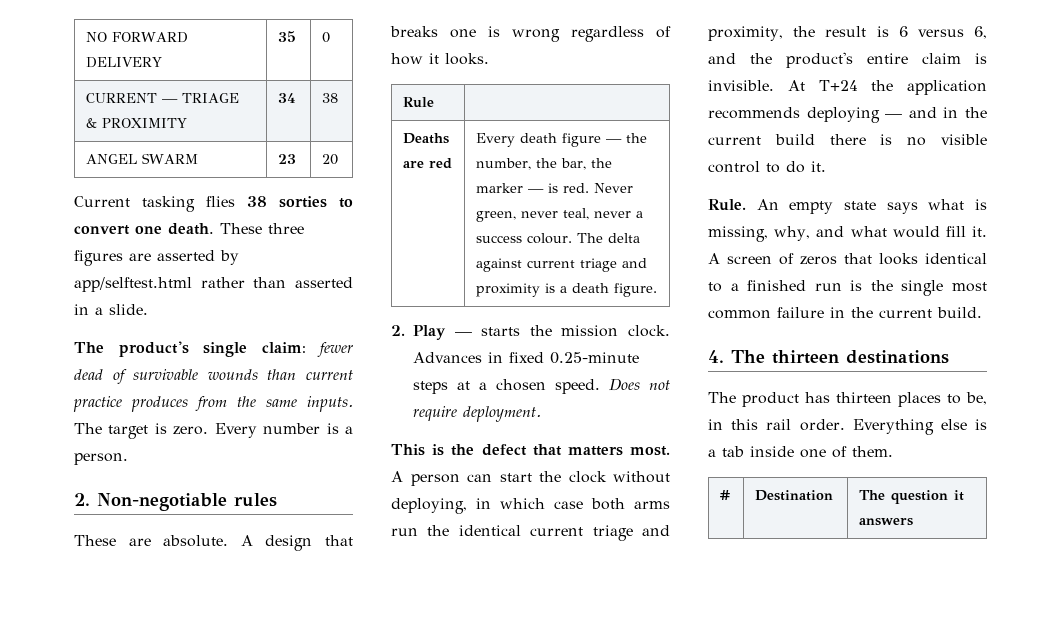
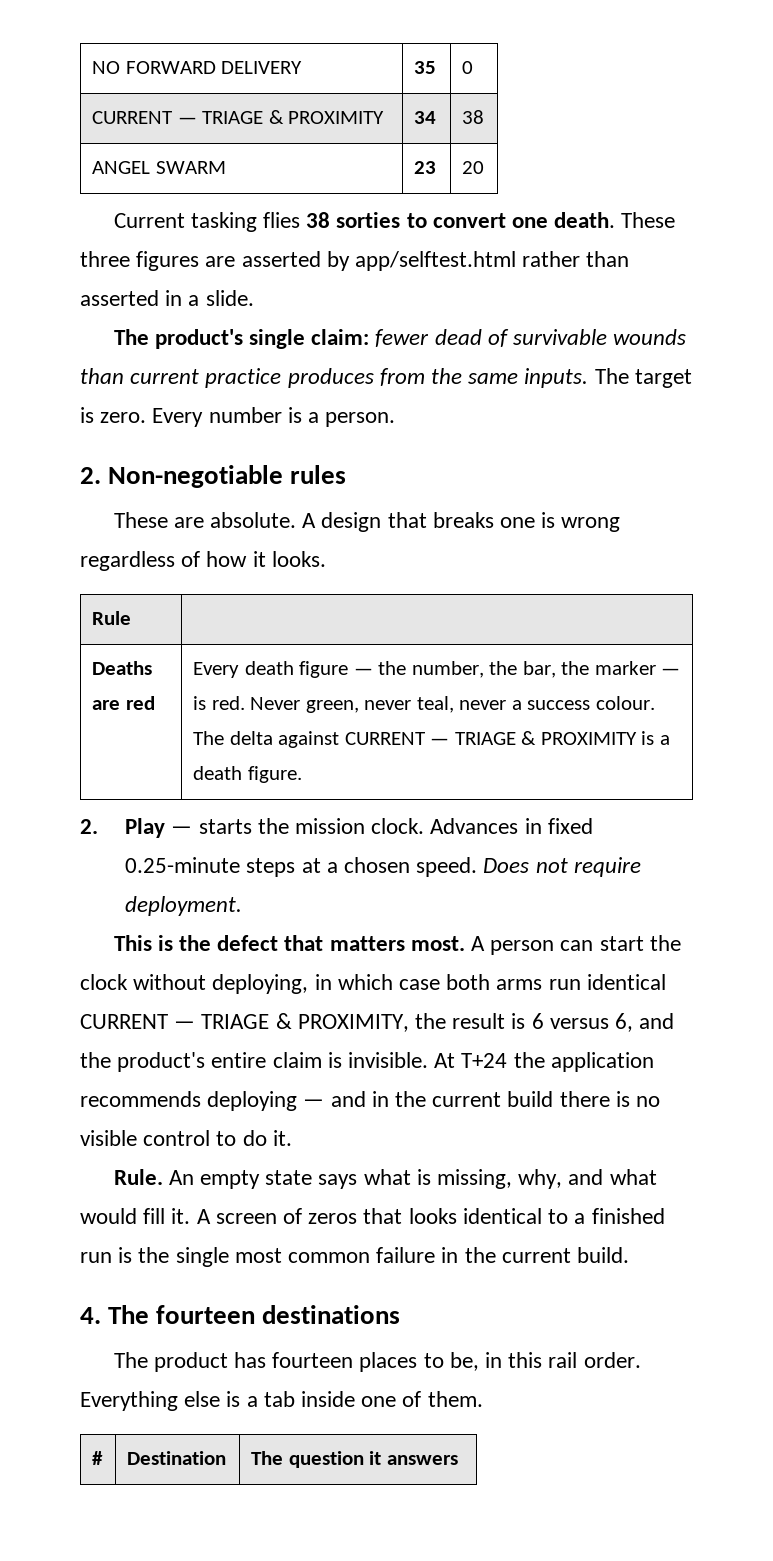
[527,258,648,272] [476,283,541,297] current triage and proximity -> [344,731,637,745] CURRENT — TRIAGE & PROXIMITY
[427,525,670,541] [708,26,783,41] the identical current triage and proximity, -> [586,974,666,990] [80,1013,409,1032] identical CURRENT — TRIAGE & PROXIMITY,
[772,350,839,364] thirteen -> [156,1305,256,1324] fourteen
[836,392,892,403] thirteen -> [272,1352,354,1368] fourteen

